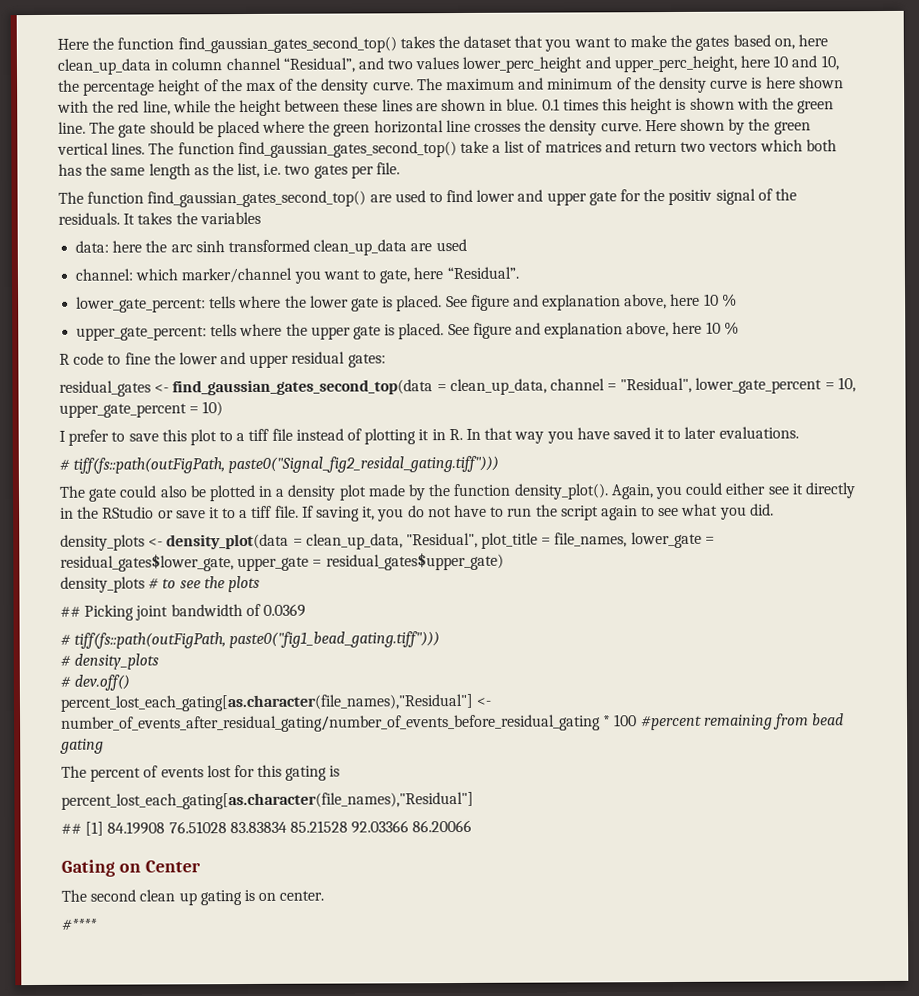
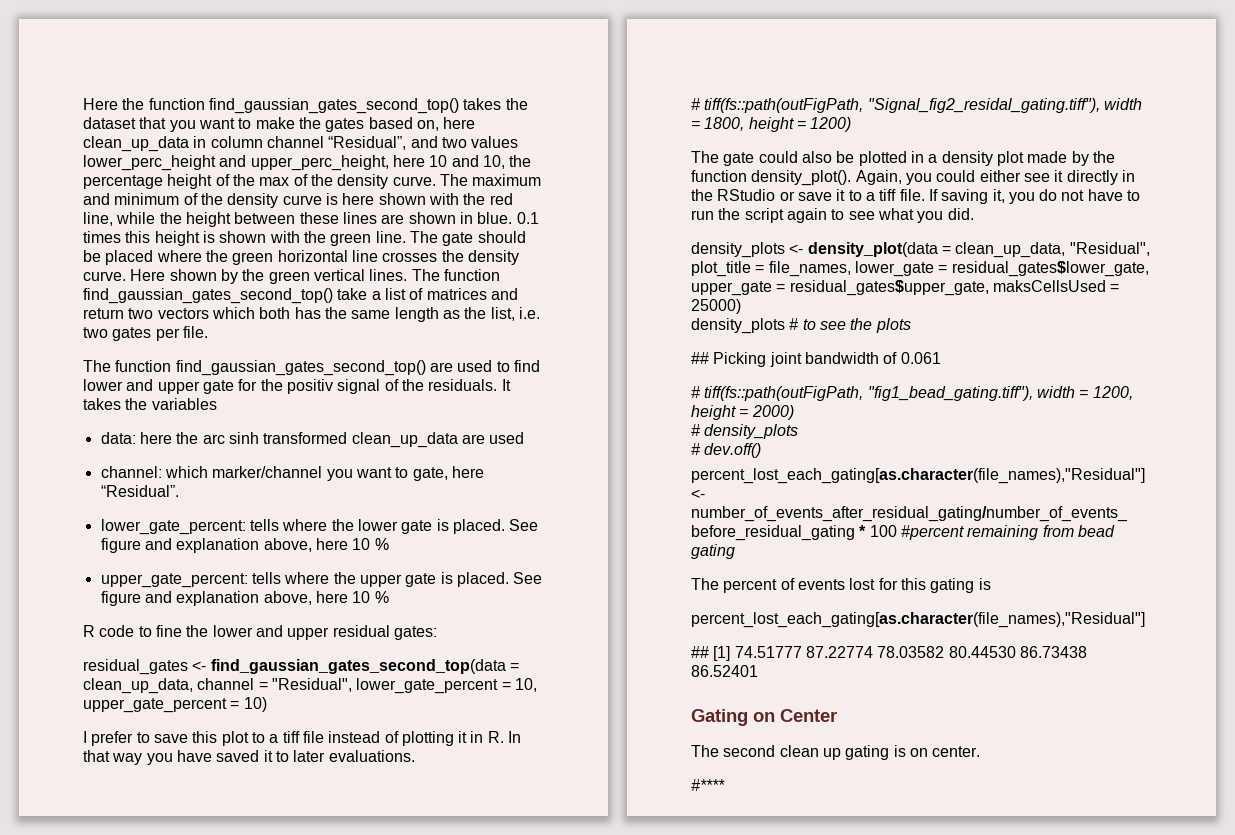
[228,455,500,474] paste0("Signal_fig2_residal_gating.tiff"))) -> [867,98,1142,113] [691,117,852,132] "Signal_fig2_residal_gating.tiff"), width = 1800, height = 1200)
[325,552,504,571] residual_gates$upper_gate) -> [789,280,1120,296] [691,299,741,314] residual_gates$upper_gate, maksCellsUsed = 25000)
[262,603,306,617] [60,631,441,649] 0.0369 // # tiff(fs::path(outFigPath, paste0("fig1_bead_gating.tiff"))) -> [900,352,941,364] [691,386,1133,401] [691,405,794,420] 0.061 // # tiff(fs::path(outFigPath, "fig1_bead_gating.tiff"), width = 1200, height = 2000)
[107,819,473,835] 84.19908 76.51028 83.83834 85.21528 92.03366 86.20066 -> [734,646,1087,658] [691,665,758,677] 74.51777 87.22774 78.03582 80.44530 86.73438 86.52401

